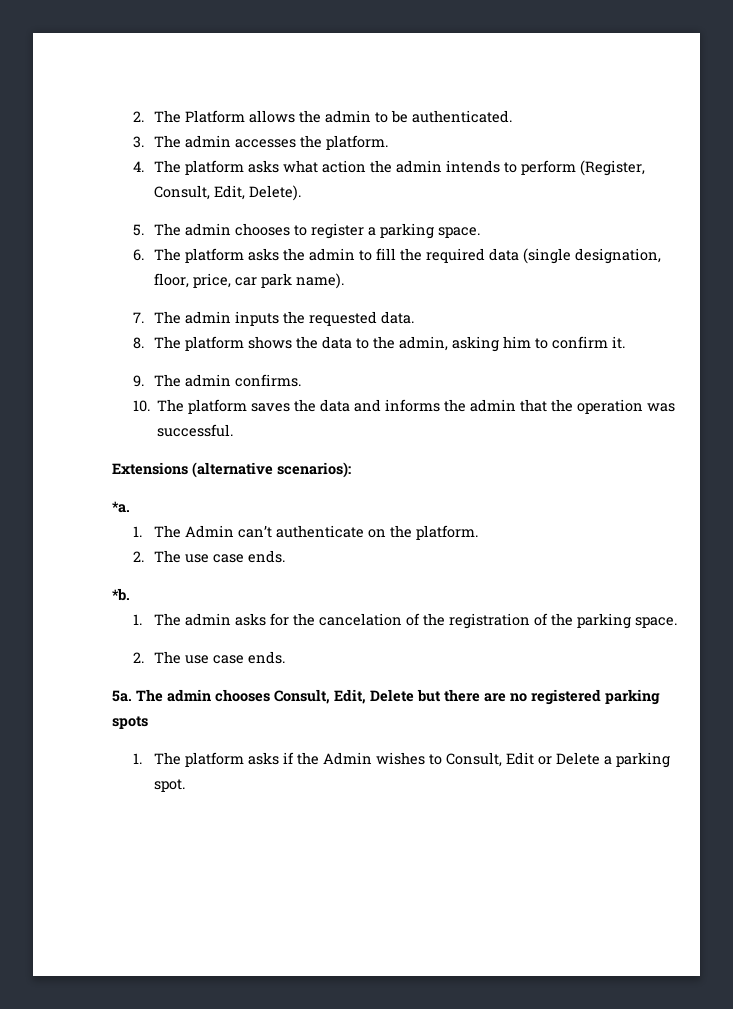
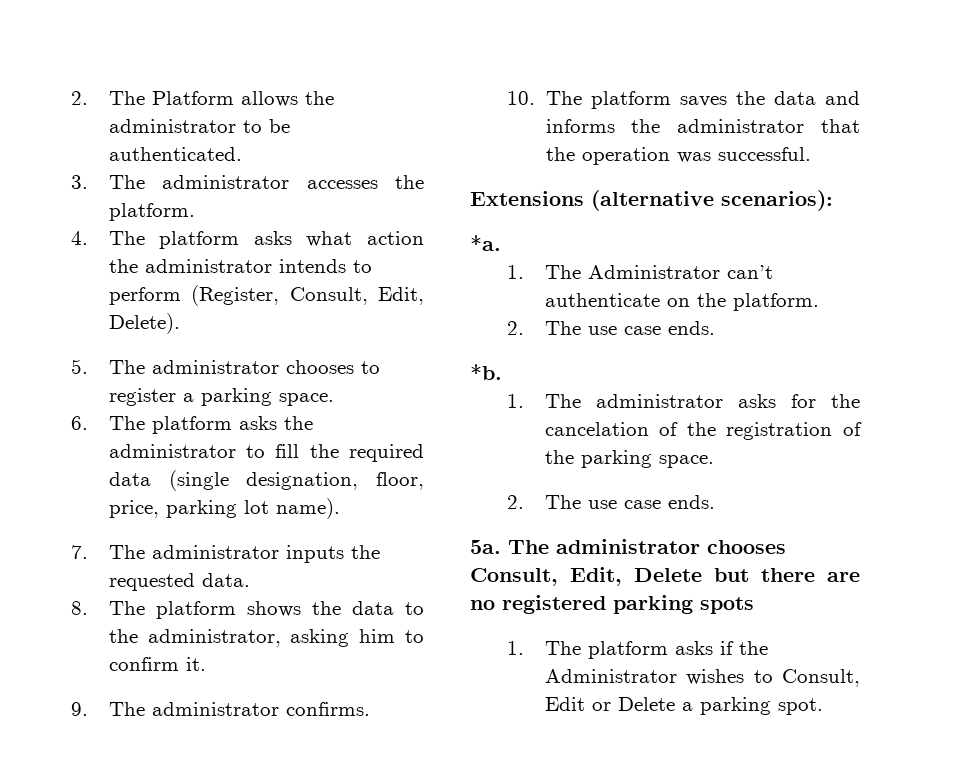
[325,110,372,123] admin -> [108,119,236,133] administrator
[185,135,232,148] admin -> [162,175,290,189] administrator
[396,160,443,173] admin -> [144,259,272,273] administrator
[185,223,232,236] admin -> [151,360,279,374] administrator
[309,248,356,261] admin -> [108,444,236,458] administrator
[235,273,293,288] car park -> [165,500,269,518] parking lot
[185,311,232,324] admin -> [151,545,279,559] administrator
[399,336,449,351] admin, -> [147,629,281,647] administrator,
[185,374,232,387] admin -> [151,702,279,716] administrator
[470,399,517,412] admin -> [677,119,805,133] administrator
[185,525,235,538] Admin -> [587,265,720,279] Administrator
[185,613,232,626] admin -> [595,394,723,408] administrator
[167,689,211,702] admin -> [556,539,700,554] administrator
[323,752,373,765] Admin -> [544,669,677,683] Administrator

